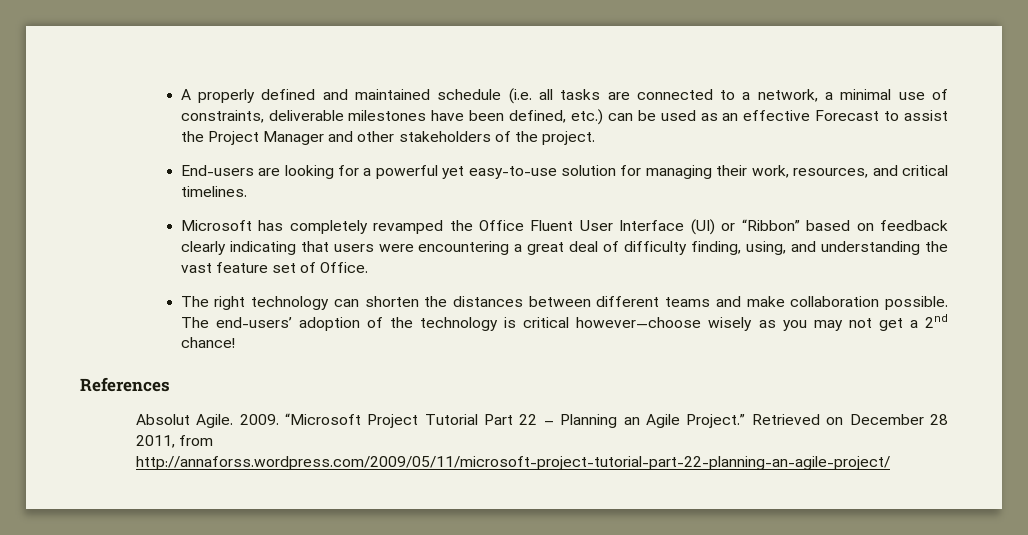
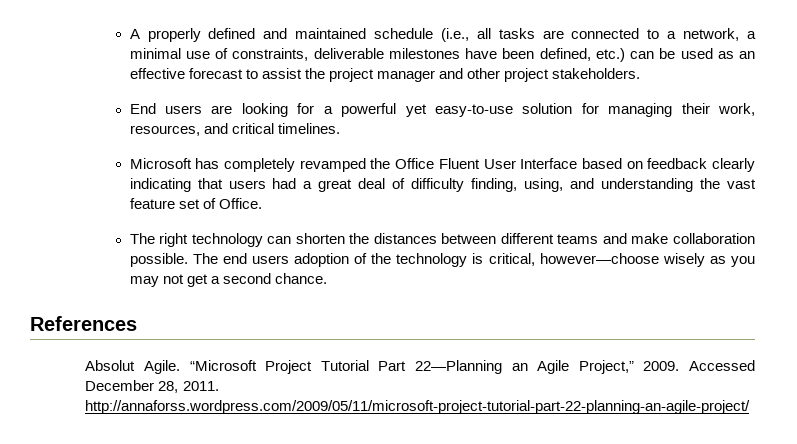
[508,88,532,104] (i.e. -> [440,28,469,42] (i.e.,
[815,110,880,121] Forecast -> [188,68,243,79] forecast
[207,131,596,145] [180,165,254,176] Project Manager and other stakeholders of the project. // End-users -> [328,68,641,82] [129,103,203,114] project manager and other project stakeholders. // End users
[690,219,800,235] (UI) or “Ribbon” -> (578, 163) none
[378,241,510,255] were encountering -> [272,178,297,189] had
[215,317,292,328] end-users’ -> [222,253,289,264] end users
[523,317,570,328] critical -> [488,253,535,266] critical,
[925,314,949,328] [180,337,235,348] 2nd chance! -> [222,273,327,284] second chance.
[239,414,279,425] 2009. -> (181, 367) none
[519,414,948,428] [135,435,213,448] 22 – Planning an Agile Project.” Retrieved on December 28 2011, from -> [415,360,755,374] [85,380,219,393] 22—Planning an Agile Project,” 2009. Accessed December 28, 2011.

